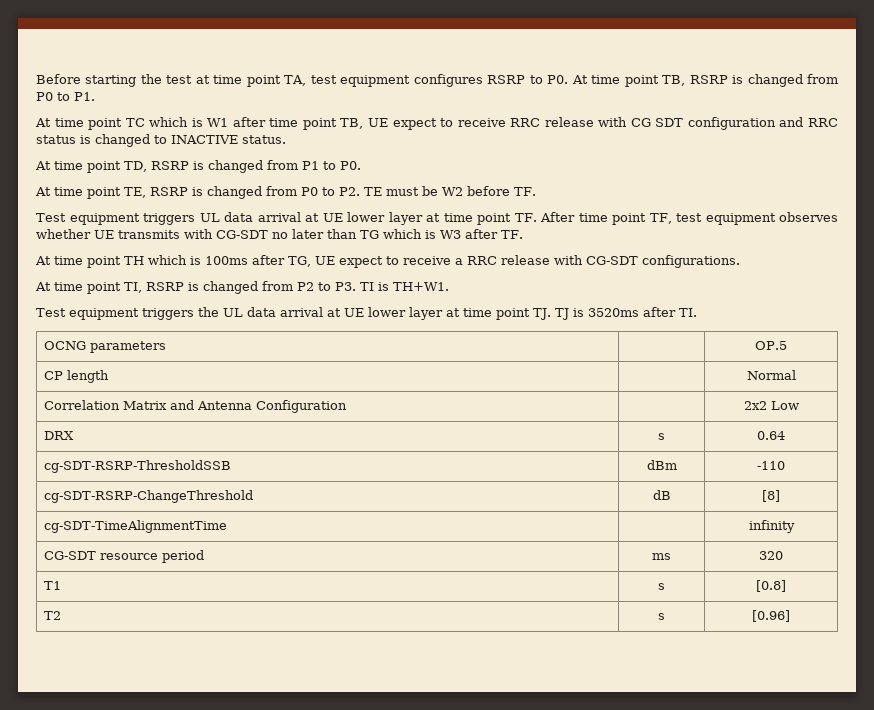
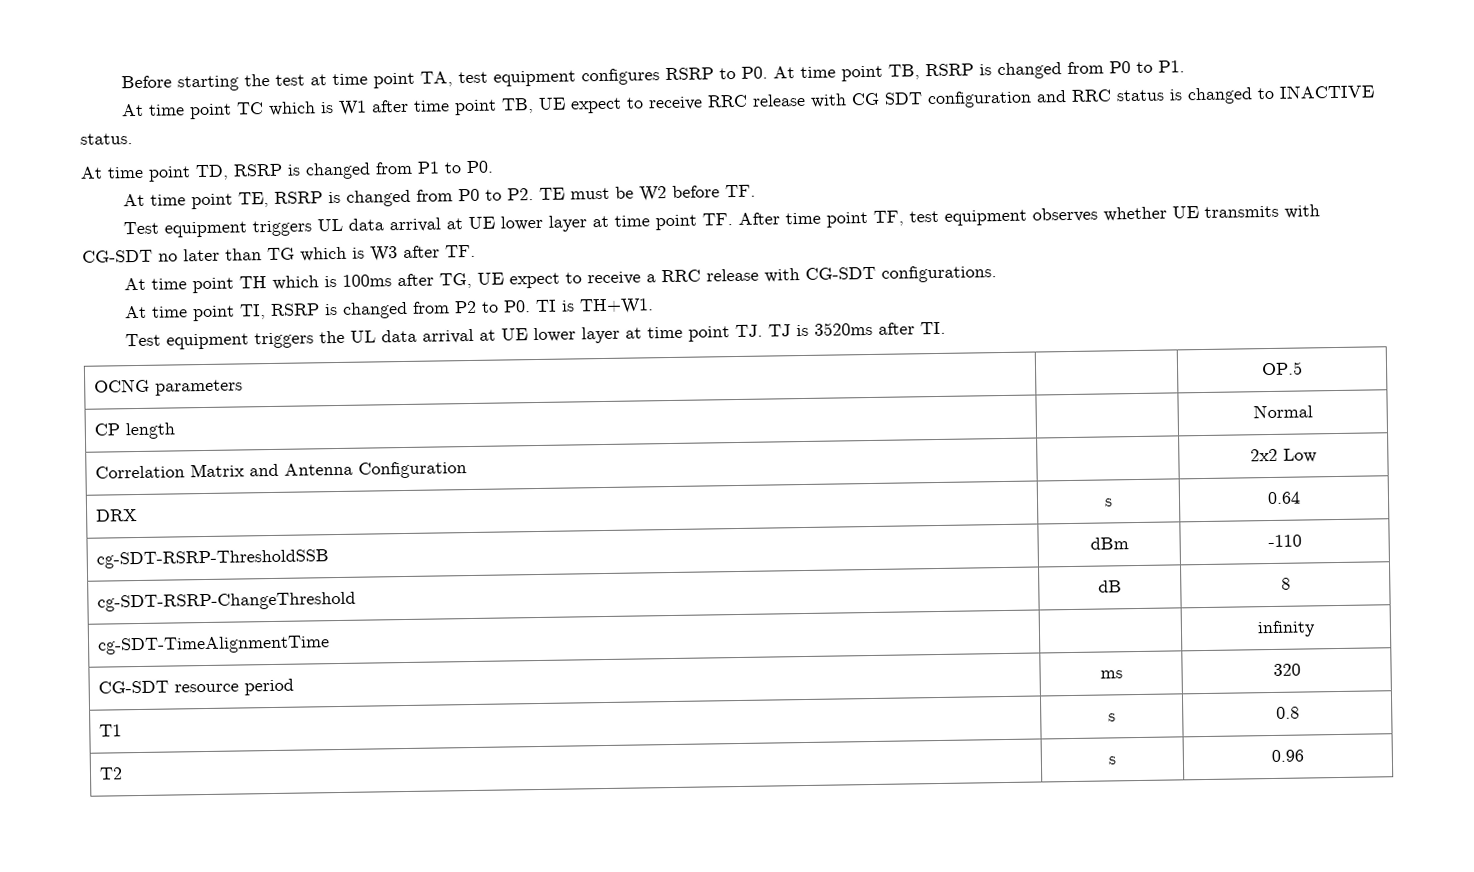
[335,282,356,291] P3. -> [502,300,531,313] P0.
[762,490,780,502] [8] -> [1280,577,1291,590] 8
[756,580,786,592] [0.8] -> [1275,706,1300,719] 0.8
[752,610,790,622] [0.96] -> [1271,749,1304,763] 0.96

